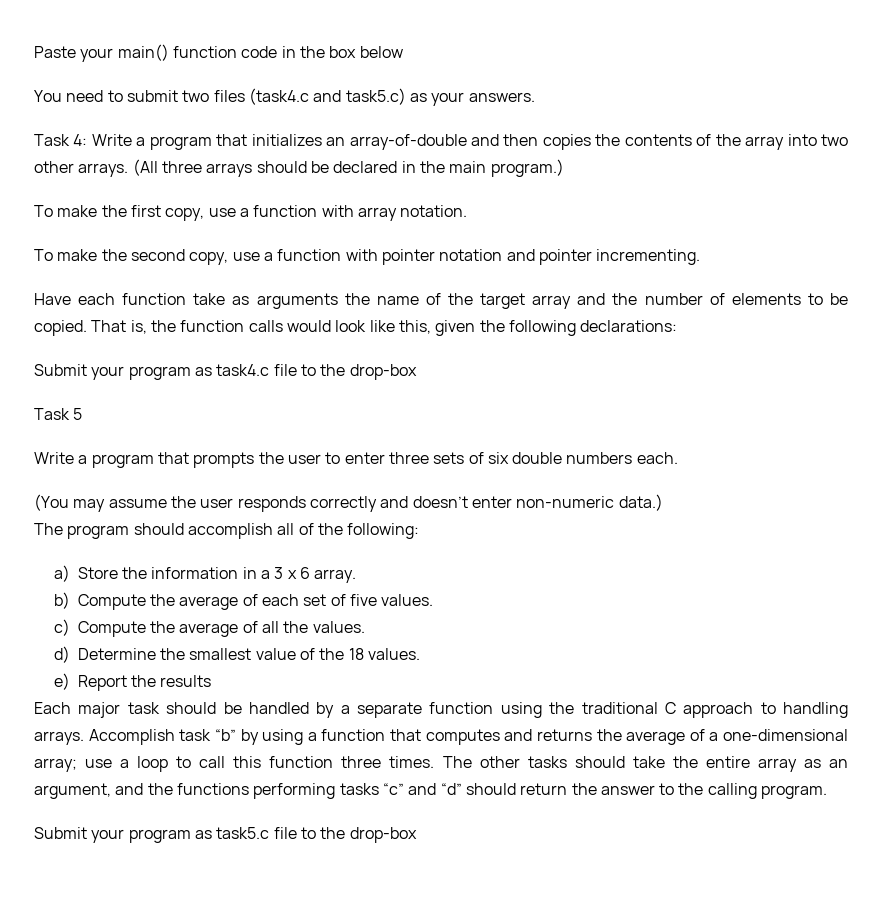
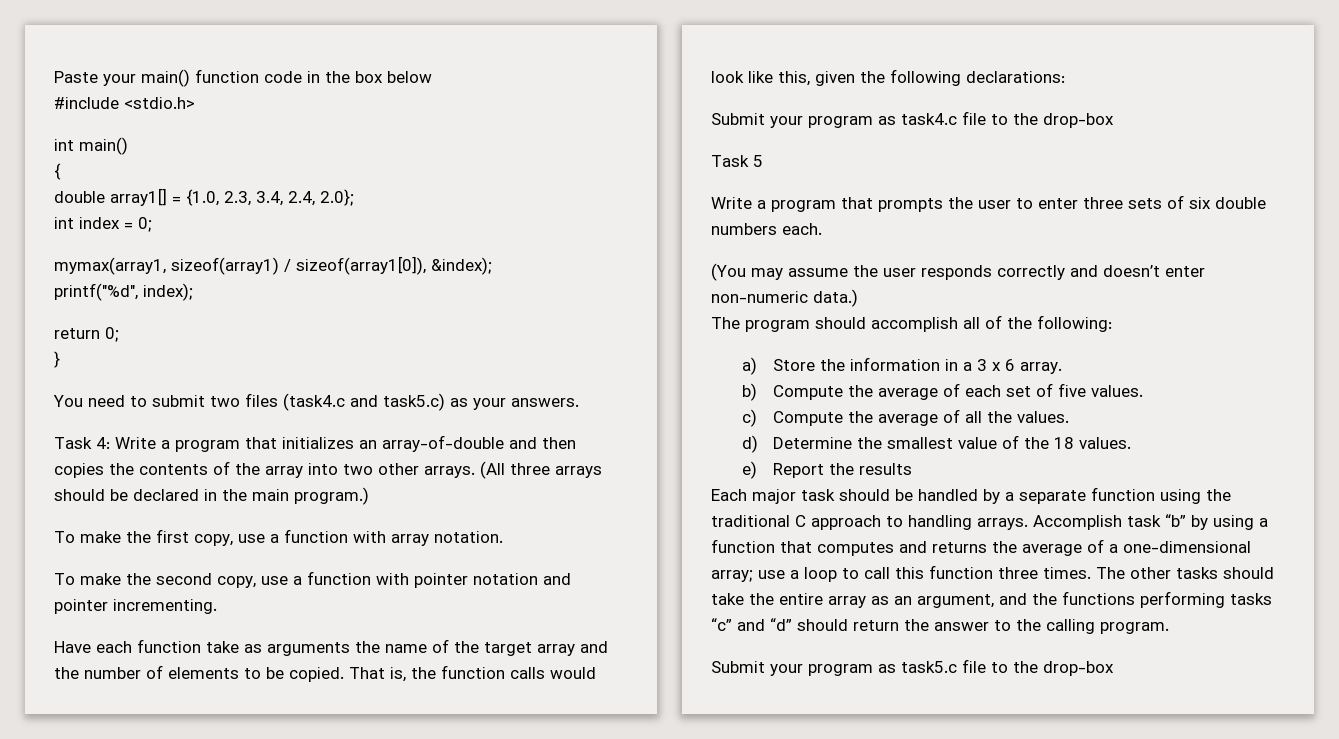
(403, 52) none -> [54,97,195,109] [54,137,128,155] [54,163,61,180] [54,188,354,206] [54,217,152,232] [54,256,492,275] [54,283,193,301] [54,327,119,342] [54,351,60,368] // #include <stdio.h> // int main() // { // double array1[] = {1.0, 2.3, 3.4, 2.4, 2.0}; // int index = 0; // mymax(array1, sizeof(array1) / sizeof(array1[0]), &index); // printf("%d", index); // return 0; // }

